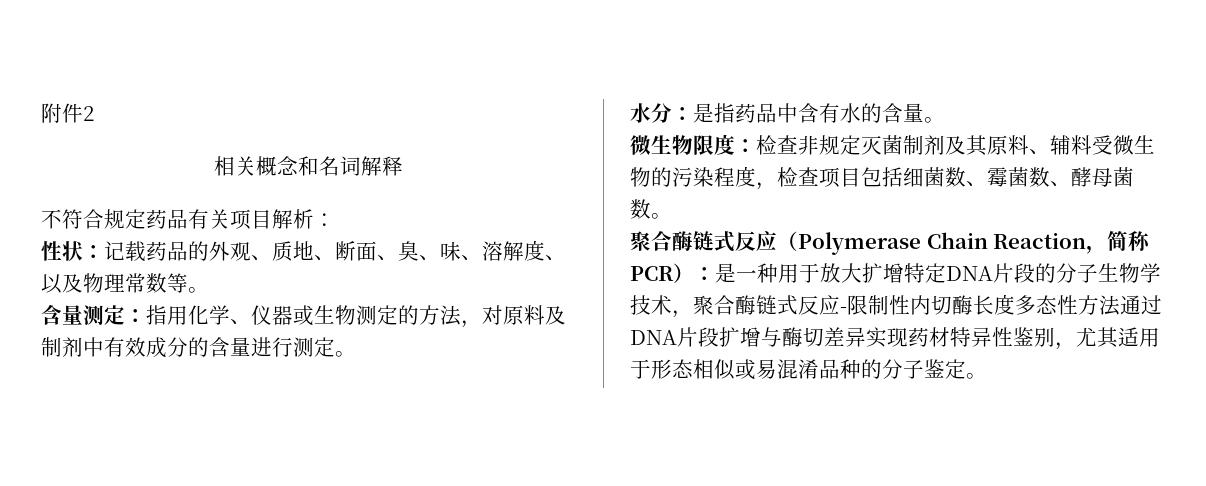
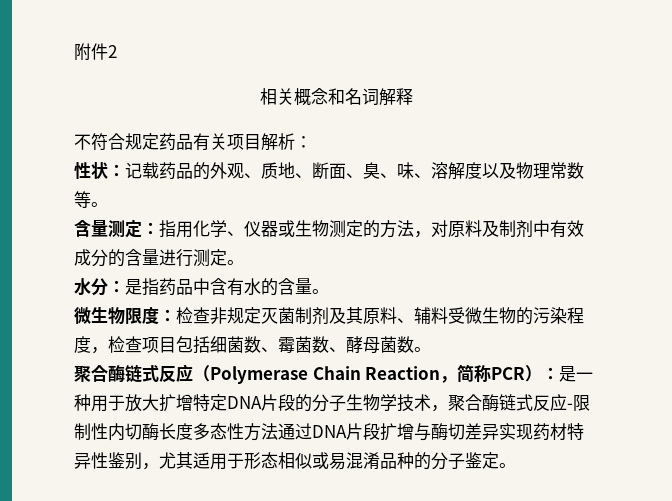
[545,255,566,261] 、 -> (482, 170) none

